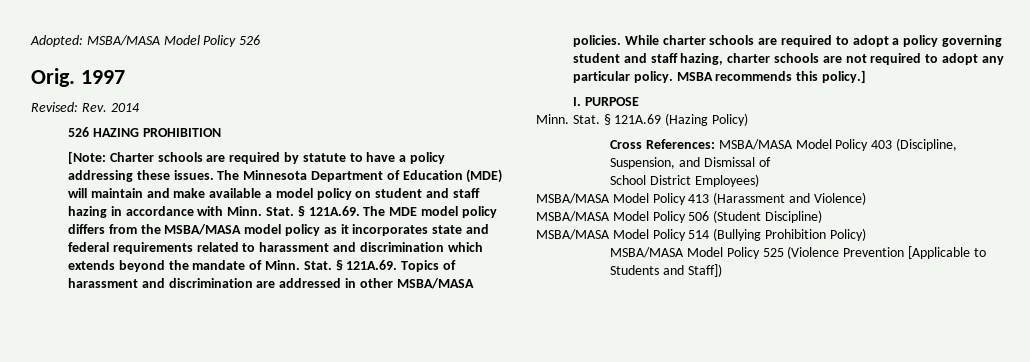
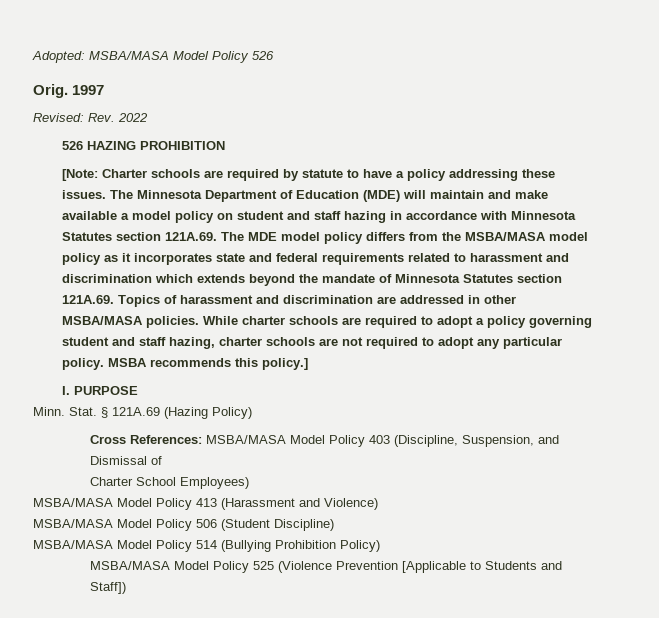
[110,103,140,112] 2014 -> [118,113,148,122] 2022
[227,206,305,217] Minn. Stat. § -> [510,211,576,220] [61,232,161,241] Minnesota Statutes section
[265,260,343,271] Minn. Stat. § -> [394,274,562,283] Minnesota Statutes section
[610,175,692,185] School District -> [90,477,177,486] Charter School

